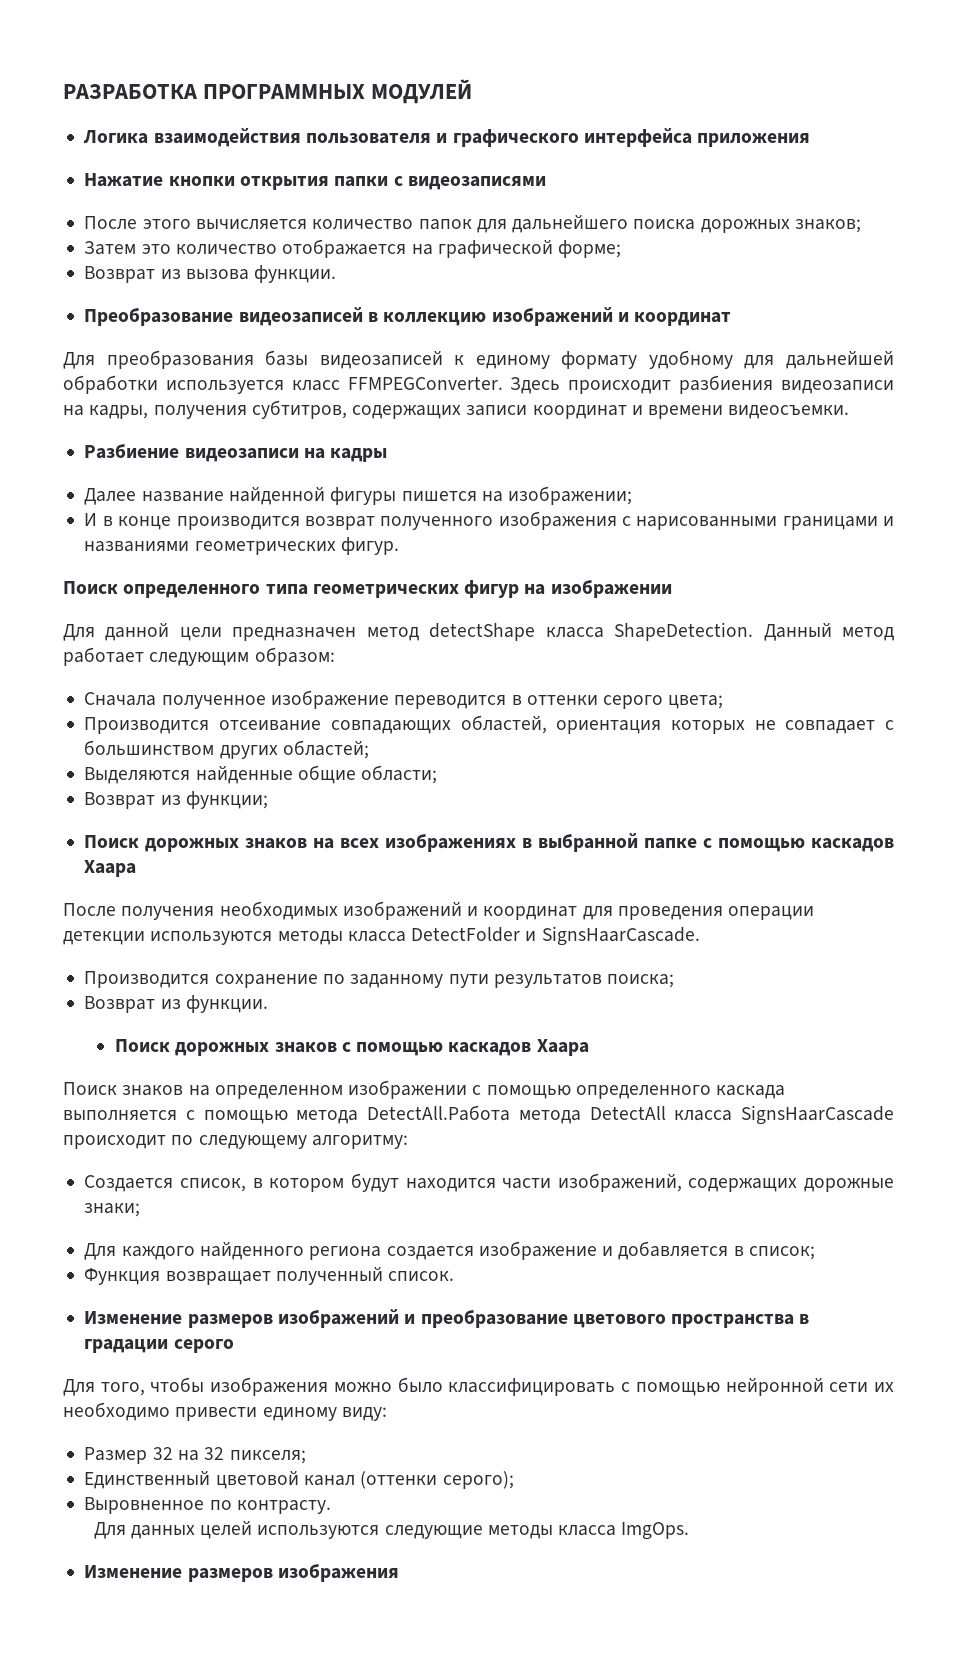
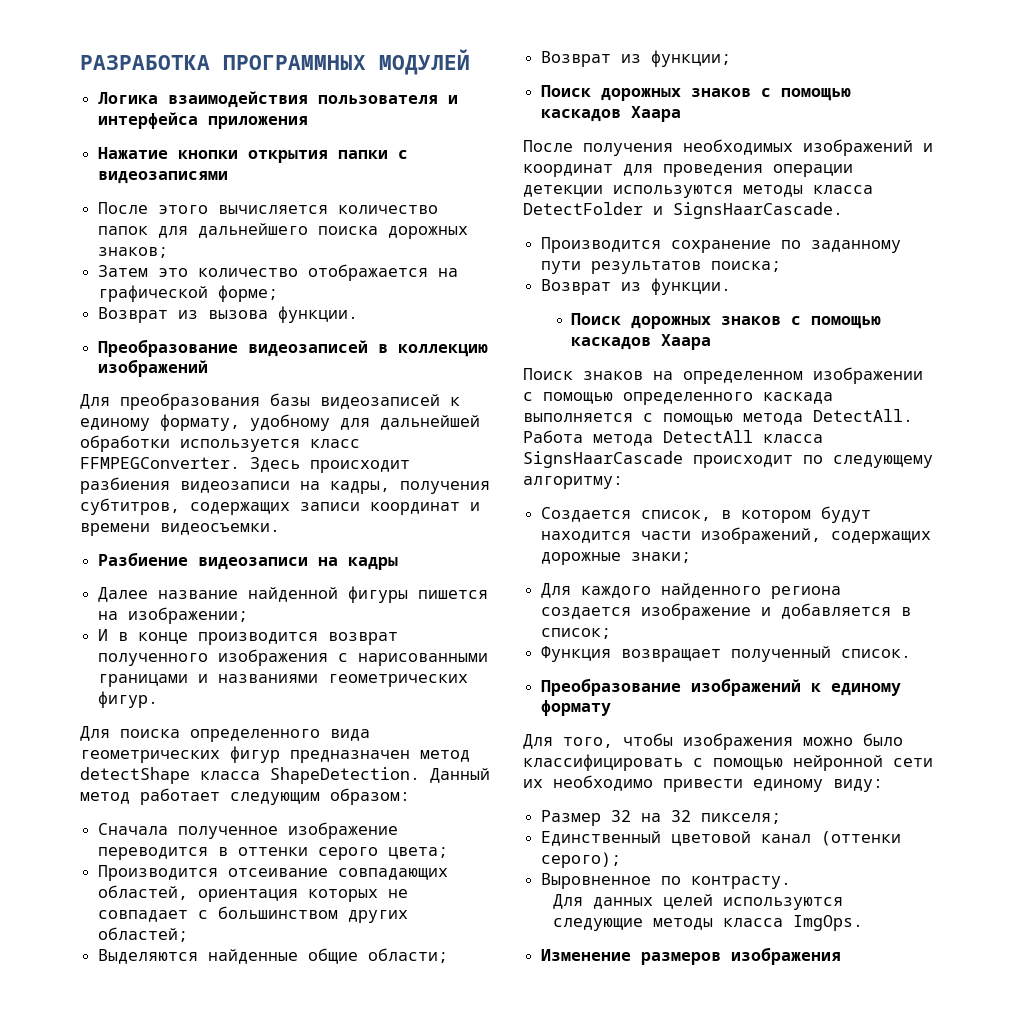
[452,129,579,147] графического -> (459, 99) none
[617,312,732,326] и координат -> (209, 368) none
[561,351,638,369] формату -> [160,414,240,431] формату,
[63,579,672,598] [63,622,222,641] Поиск определенного типа геометрических фигур на изображении // Для данной цели -> [80,726,370,742] [80,746,280,763] Для поиска определенного вида геометрических фигур
[313,833,698,852] на всех изображениях в выбранной папке -> (752, 92) none
[367,1105,510,1121] DetectAll.Работа -> [813,409,913,422] [523,430,583,443] DetectAll. Работа
[84,1309,810,1328] [84,1339,234,1353] Изменение размеров изображений и преобразование цветового пространства в градации серого -> [541,678,902,696] [541,700,612,716] Преобразование изображений к единому формату

